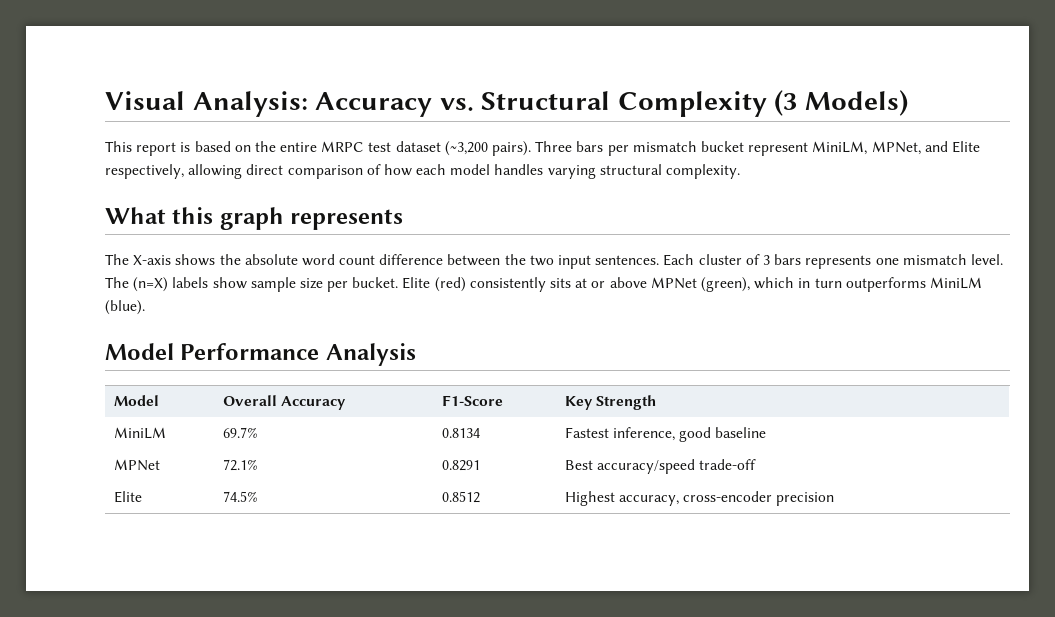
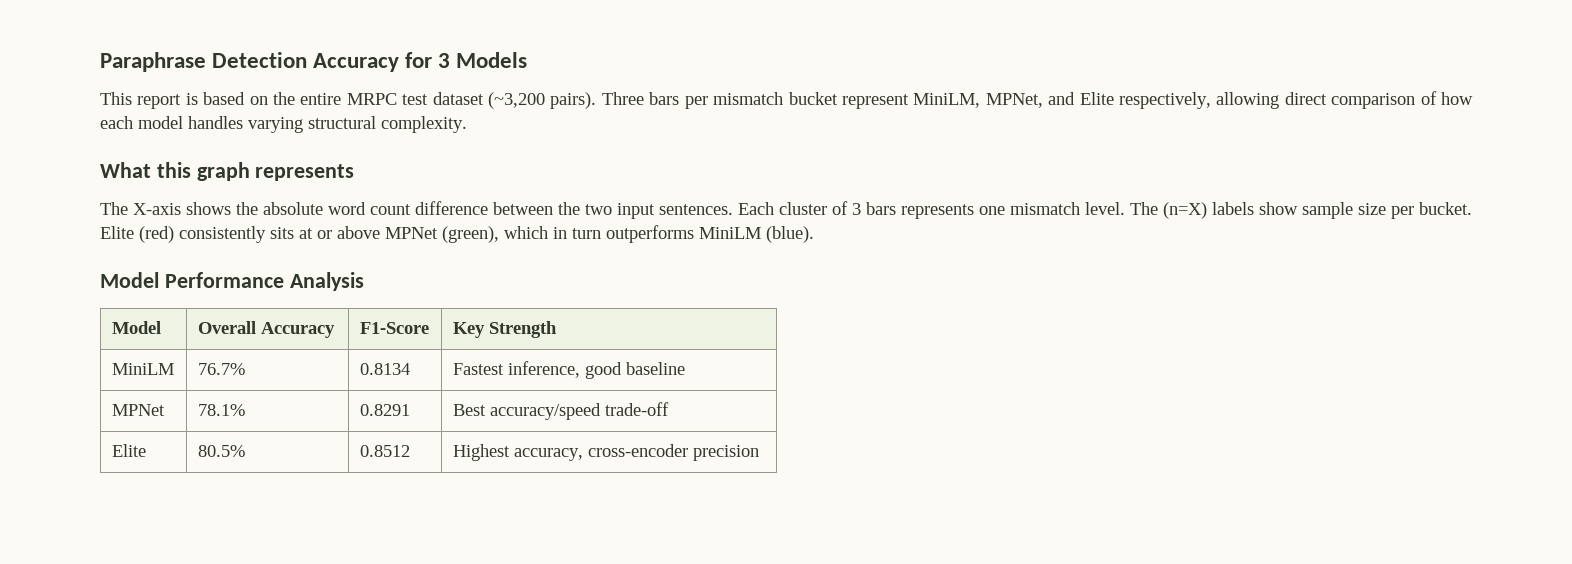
[105,90,908,117] Visual Analysis: Accuracy vs. Structural Complexity (3 Models) -> [100,52,528,72] Paraphrase Detection Accuracy for 3 Models
[222,427,258,438] 69.7% -> [197,363,245,375] 76.7%
[222,459,258,471] 72.1% -> [197,404,245,416] 78.1%
[222,491,258,502] 74.5% -> [197,445,245,457] 80.5%

